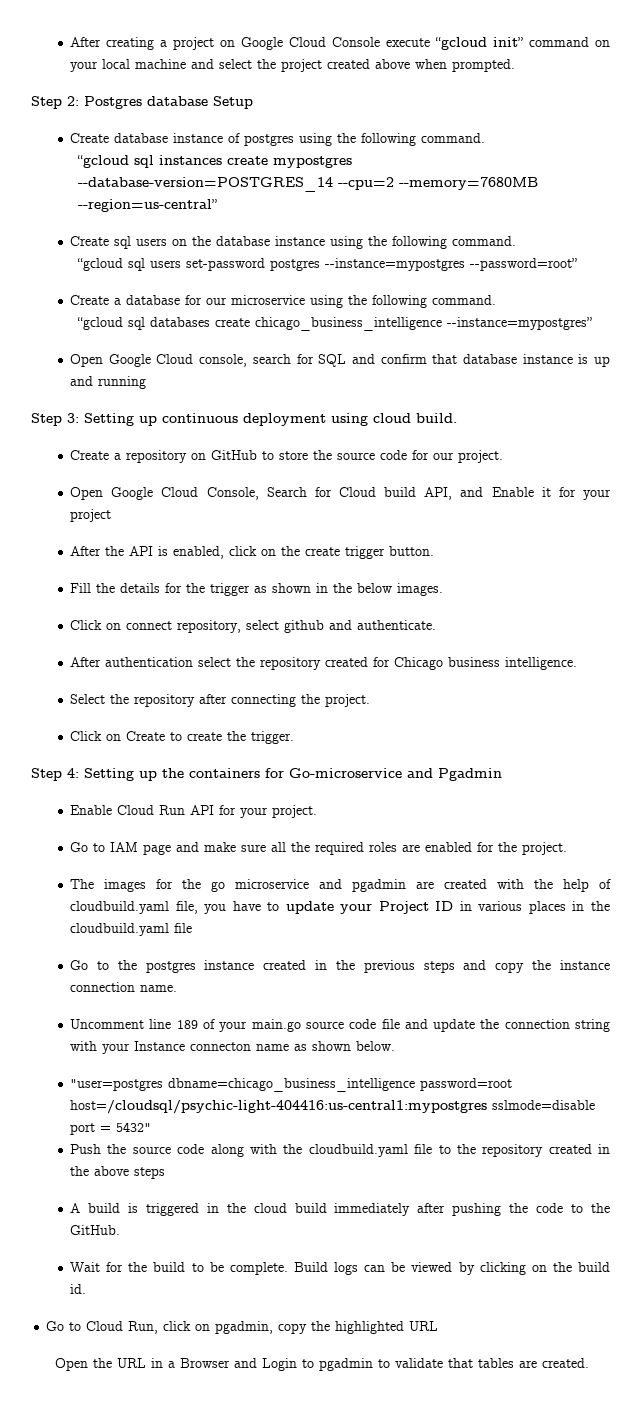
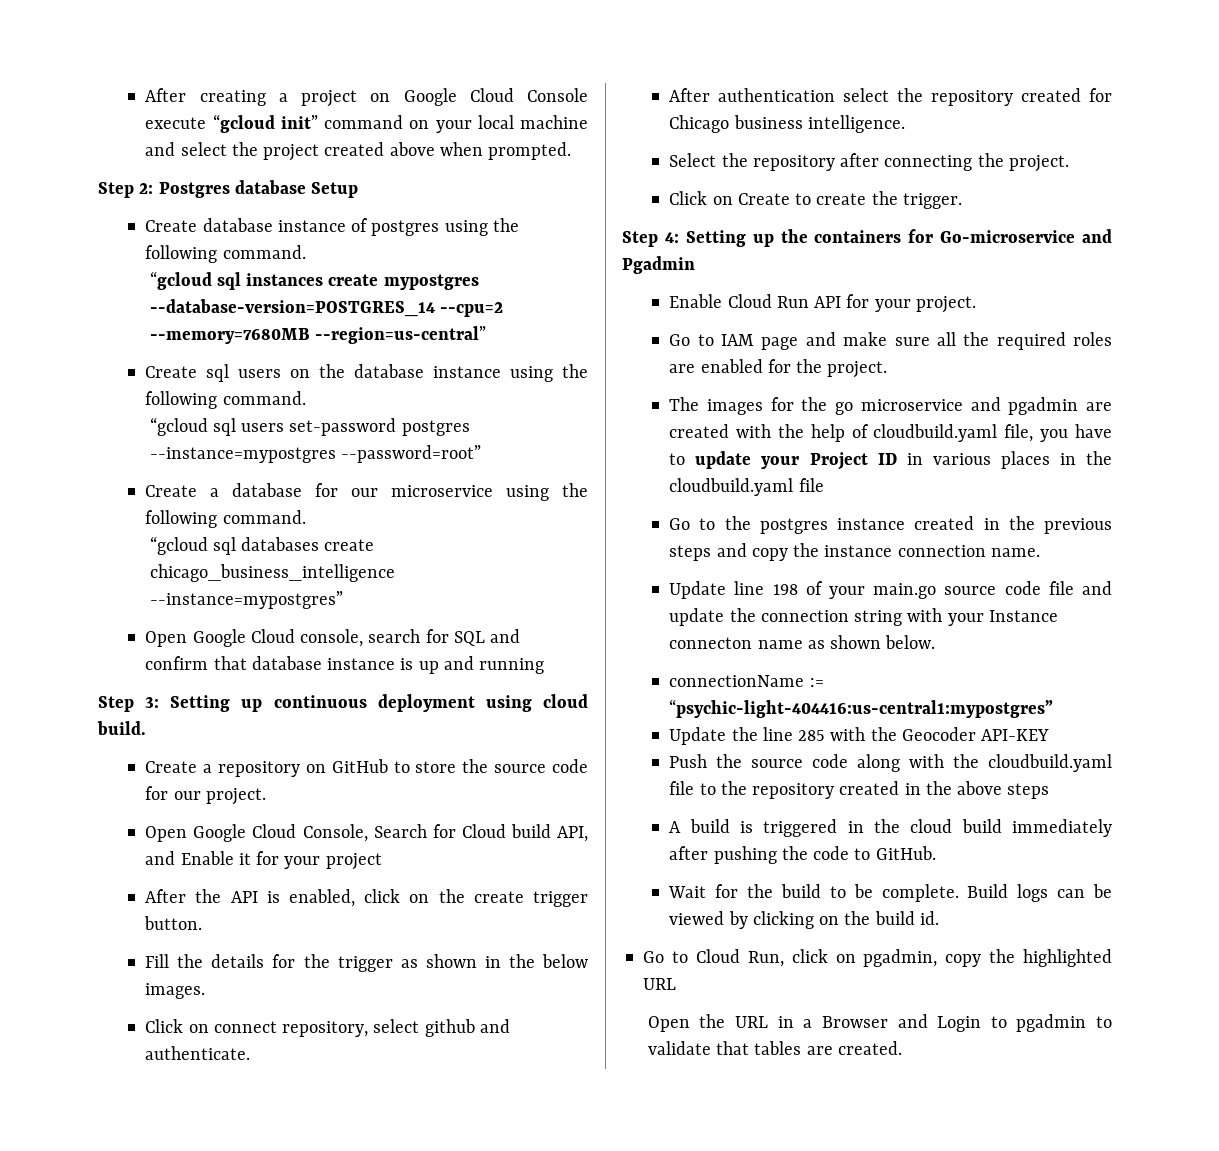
[70,1019,198,1029] Uncomment line 189 -> [669,581,798,599] Update line 198
[70,1078,513,1092] [70,1100,596,1114] [70,1122,152,1135] "user=postgres dbname=chicago_business_intelligence password=root host=/cloudsql/psychic-light-404416:us-central1:mypostgres sslmode=disable port = 5432" -> [669,675,824,687] [669,699,1054,718] [669,727,1050,745] connectionName := “psychic-light-404416:us-central1:mypostgres” // Update the line 285 with the Geocoder API-KEY
[591,1203,610,1213] the -> (871, 854) none

